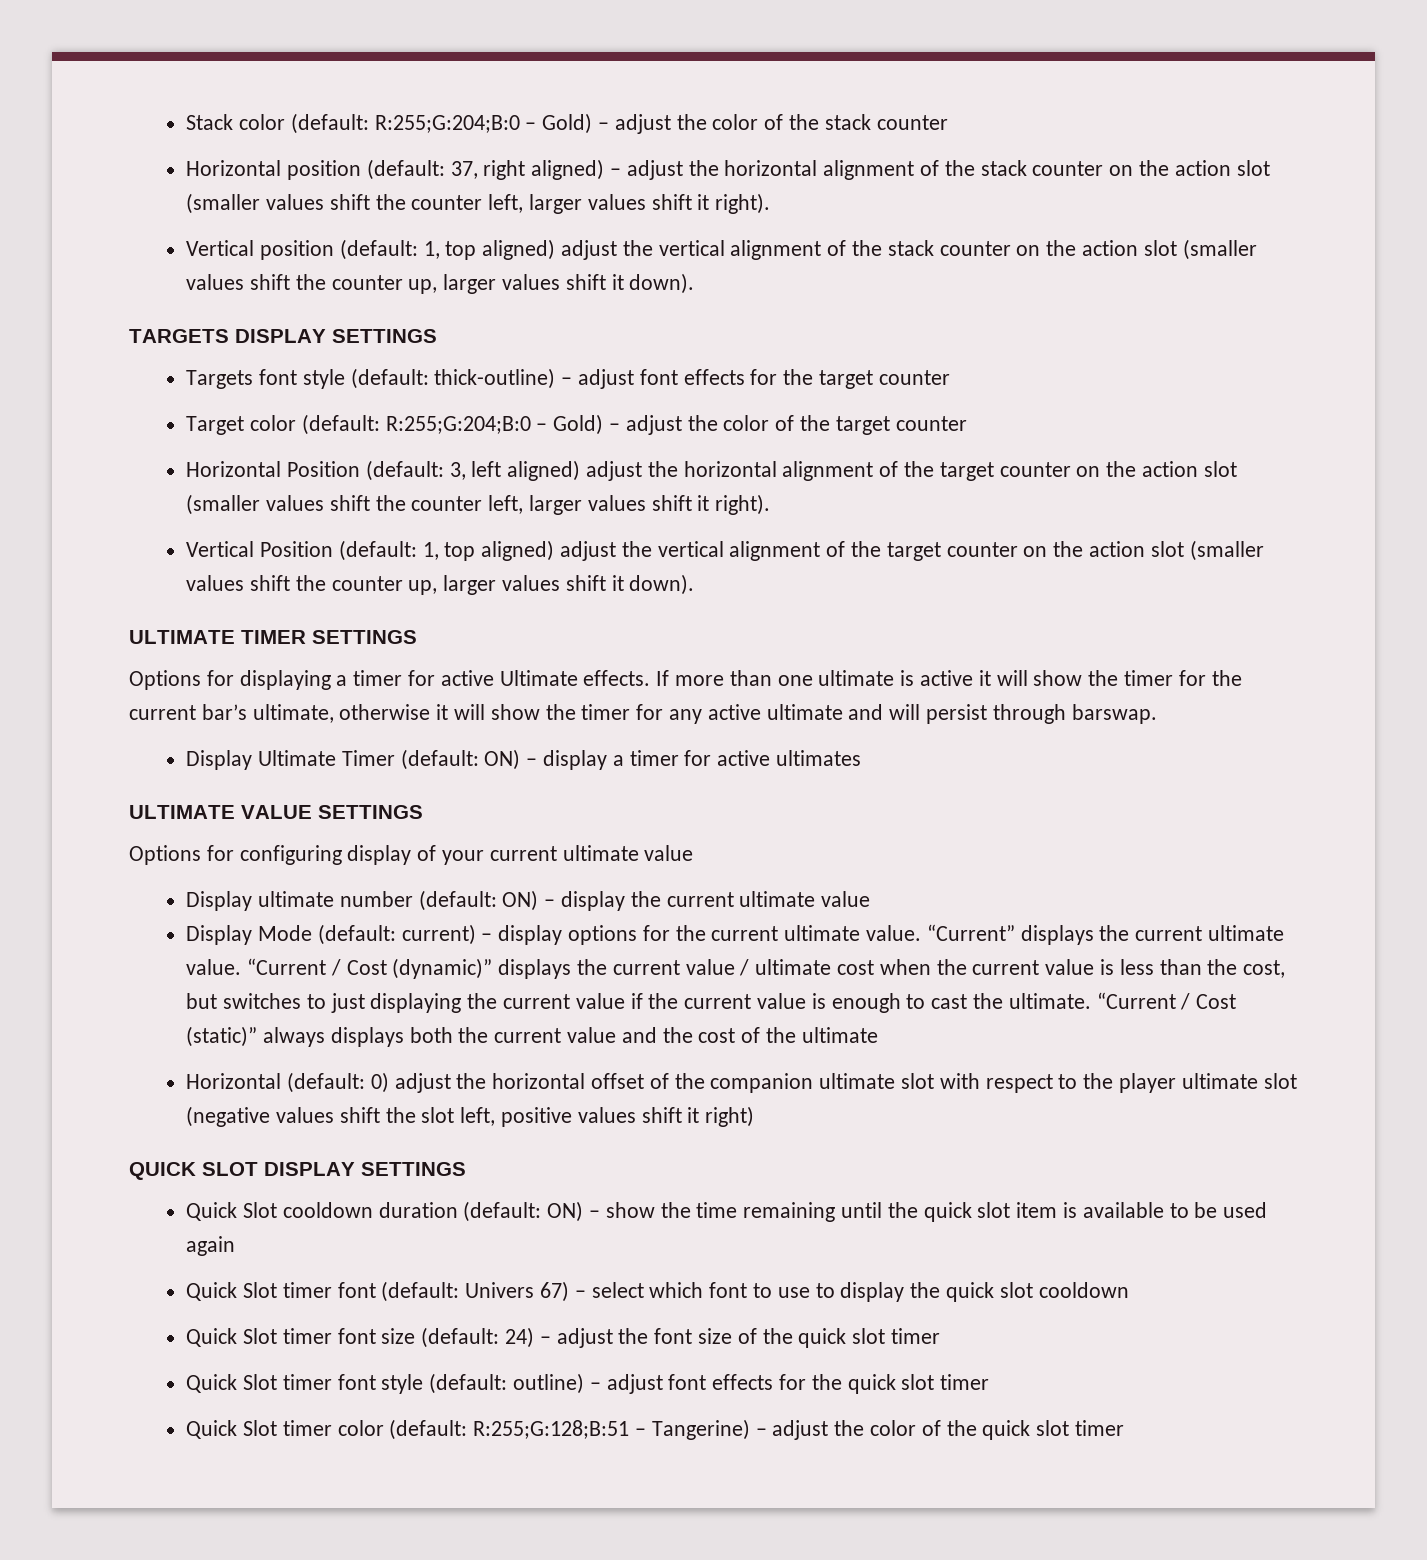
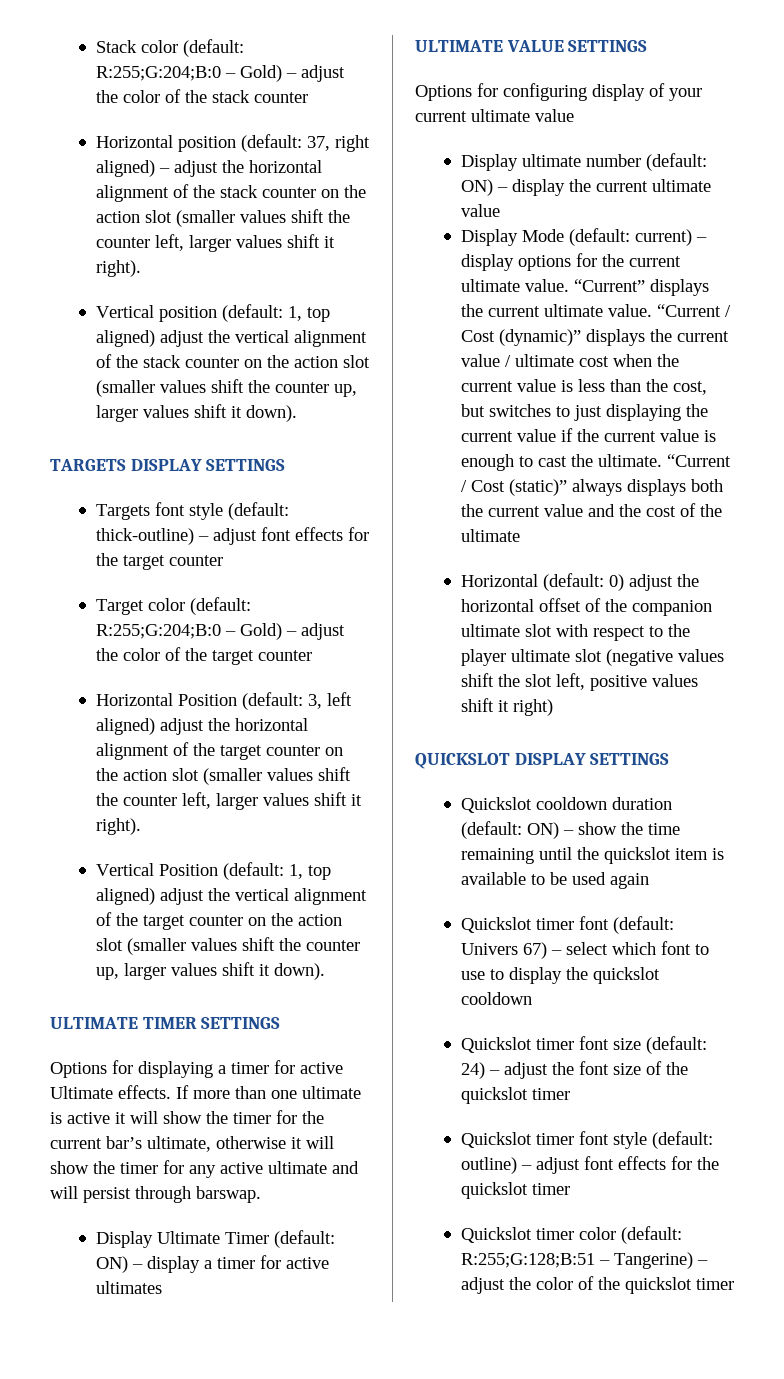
[129,1162,466,1180] [186,1202,278,1221] QUICK SLOT DISPLAY SETTINGS // Quick Slot -> [415,753,670,769] [460,797,532,813] QUICKSLOT DISPLAY SETTINGS // Quickslot
[923,1202,1011,1222] quick slot -> [603,847,671,864] quickslot
[186,1282,278,1301] Quick Slot -> [460,917,532,933] Quickslot
[946,1282,1033,1302] quick slot -> [592,967,660,984] quickslot
[186,1328,278,1347] Quick Slot -> [460,1037,532,1053] Quickslot
[798,1328,941,1348] [186,1374,278,1393] quick slot timer // Quick Slot -> [460,1087,570,1104] [460,1132,532,1148] quickslot timer // Quickslot
[847,1374,990,1394] [186,1420,278,1439] quick slot timer // Quick Slot -> [460,1182,570,1199] [460,1227,532,1243] quickslot timer // Quickslot
[982,1420,1070,1440] quick slot -> [624,1277,692,1294] quickslot

